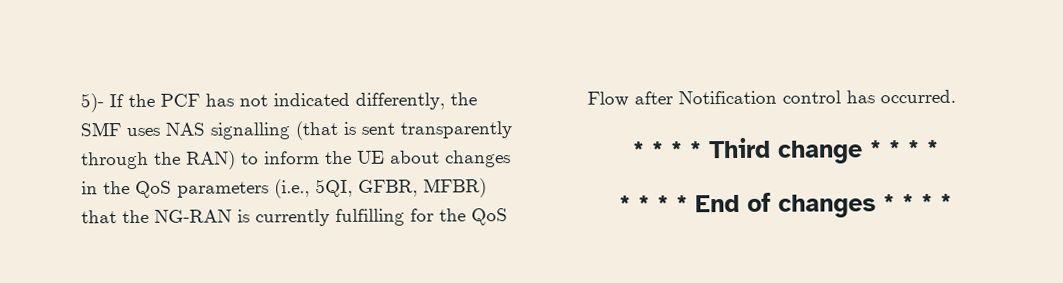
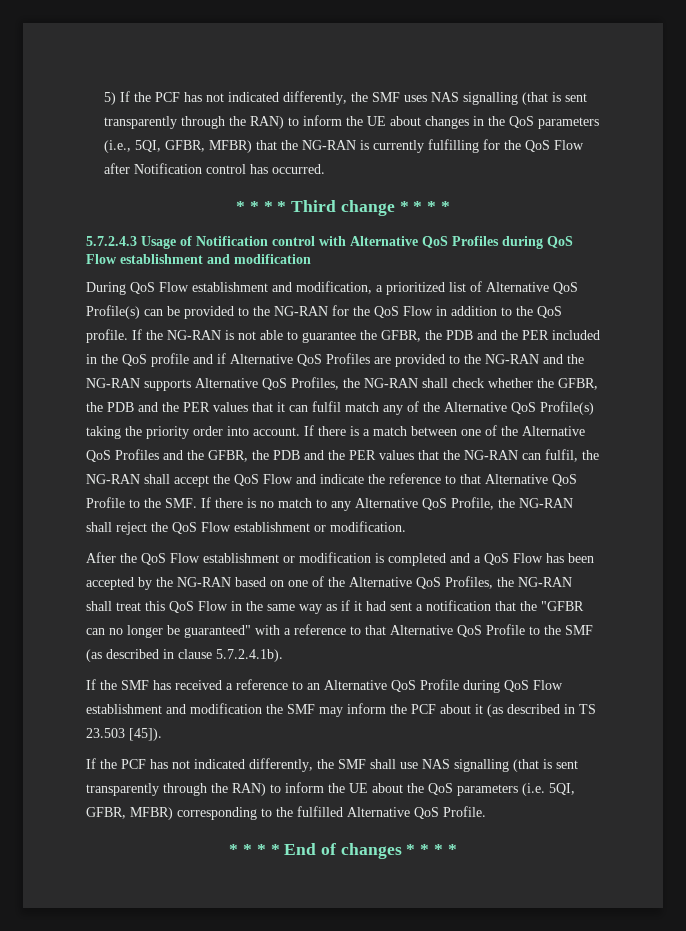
[79,93,104,113] 5)- -> [104,92,117,105] 5)
(939, 148) none -> [86,236,573,249] [86,254,311,264] [86,281,578,295] [86,305,562,319] [86,329,600,343] [86,353,584,367] [86,377,598,391] [86,401,594,415] [86,425,585,439] [86,449,599,462] [86,473,577,487] [86,497,573,511] [86,521,406,535] [86,552,594,566] [86,576,572,590] [86,600,584,614] [86,624,593,638] [86,649,283,662] [86,679,563,693] [86,703,596,717] [86,728,162,741] [86,758,578,772] [86,782,575,796] [86,806,486,820] // 5.7.2.4.3 Usage of Notification control with Alternative QoS Profiles during QoS Flow establishment and modification // During QoS Flow establishment and modification, a prioritized list of Alternative QoS Profile(s) can be provided to the NG-RAN for the QoS Flow in addition to the QoS profile. If the NG-RAN is not able to guarantee the GFBR, the PDB and the PER included in the QoS profile and if Alternative QoS Profiles are provided to the NG-RAN and the NG-RAN supports Alternative QoS Profiles, the NG-RAN shall check whether the GFBR, the PDB and the PER values that it can fulfil match any of the Alternative QoS Profile(s) taking the priority order into account. If there is a match between one of the Alternative QoS Profiles and the GFBR, the PDB and the PER values that the NG-RAN can fulfil, the NG-RAN shall accept the QoS Flow and indicate the reference to that Alternative QoS Profile to the SMF. If there is no match to any Alternative QoS Profile, the NG-RAN shall reject the QoS Flow establishment or modification. // After the QoS Flow establishment or modification is completed and a QoS Flow has been accepted by the NG-RAN based on one of the Alternative QoS Profiles, the NG-RAN shall treat this QoS Flow in the same way as if it had sent a notification that the "GFBR can no longer be guaranteed" with a reference to that Alternative QoS Profile to the SMF (as described in clause 5.7.2.4.1b). // If the SMF has received a reference to an Alternative QoS Profile during QoS Flow establishment and modification the SMF may inform the PCF about it (as described in TS 23.503 [45]). // If the PCF has not indicated differently, the SMF shall use NAS signalling (that is sent transparently through the RAN) to inform the UE about the QoS parameters (i.e. 5QI, GFBR, MFBR) corresponding to the fulfilled Alternative QoS Profile.

